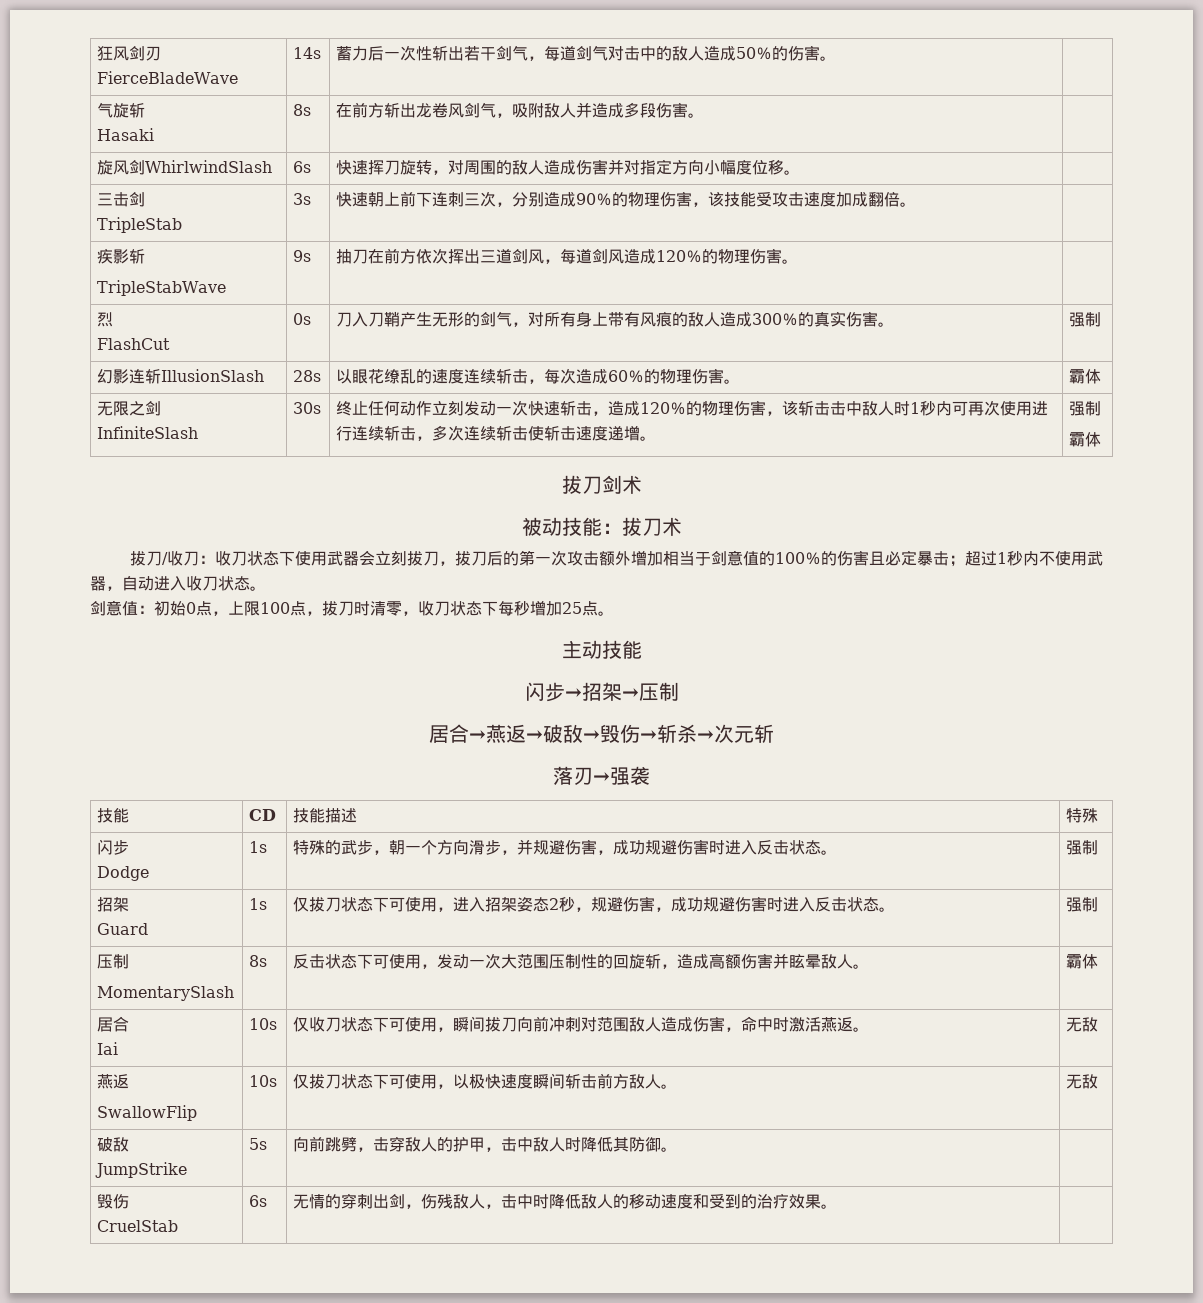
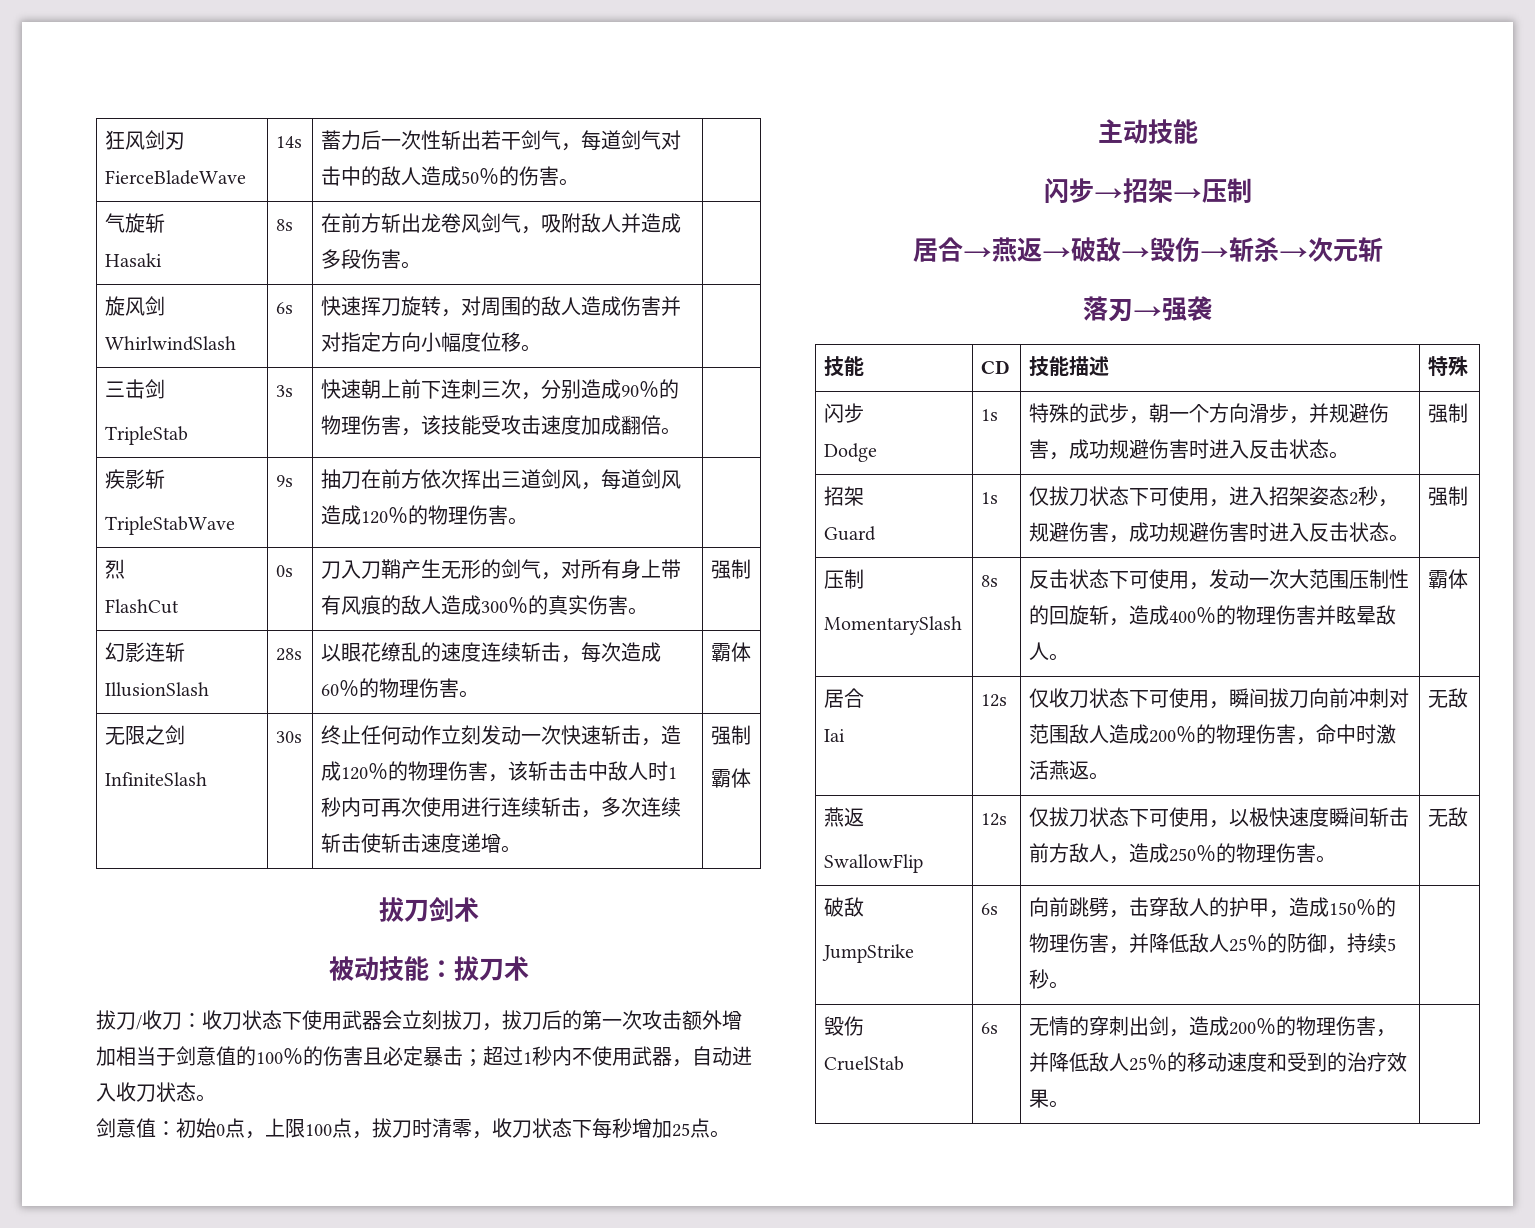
[709,953,742,969] 高额 -> [1169,605,1277,625] 400％的物理
[249,1018,278,1030] 10s -> [981,694,1008,707] 12s
(694, 1024) none -> [1149,724,1257,744] 200％的物理
[249,1075,278,1087] 10s -> [981,813,1008,826] 12s
(662, 1081) none -> [1109,843,1317,864] ，造成250％的物理伤害
[249,1138,268,1150] 5s -> [981,903,999,915] 6s
[501,1137,662,1152] 击中敌人时降低其防御 -> [1289,897,1397,917] [1029,933,1397,954] [1029,969,1050,989] 造成150％的物理伤害，并降低敌人25％的防御，持续5秒
[421,1194,614,1209] 伤残敌人，击中时降低敌人 -> [1189,1016,1397,1037] [1029,1052,1168,1072] 造成200％的物理伤害，并降低敌人25％

